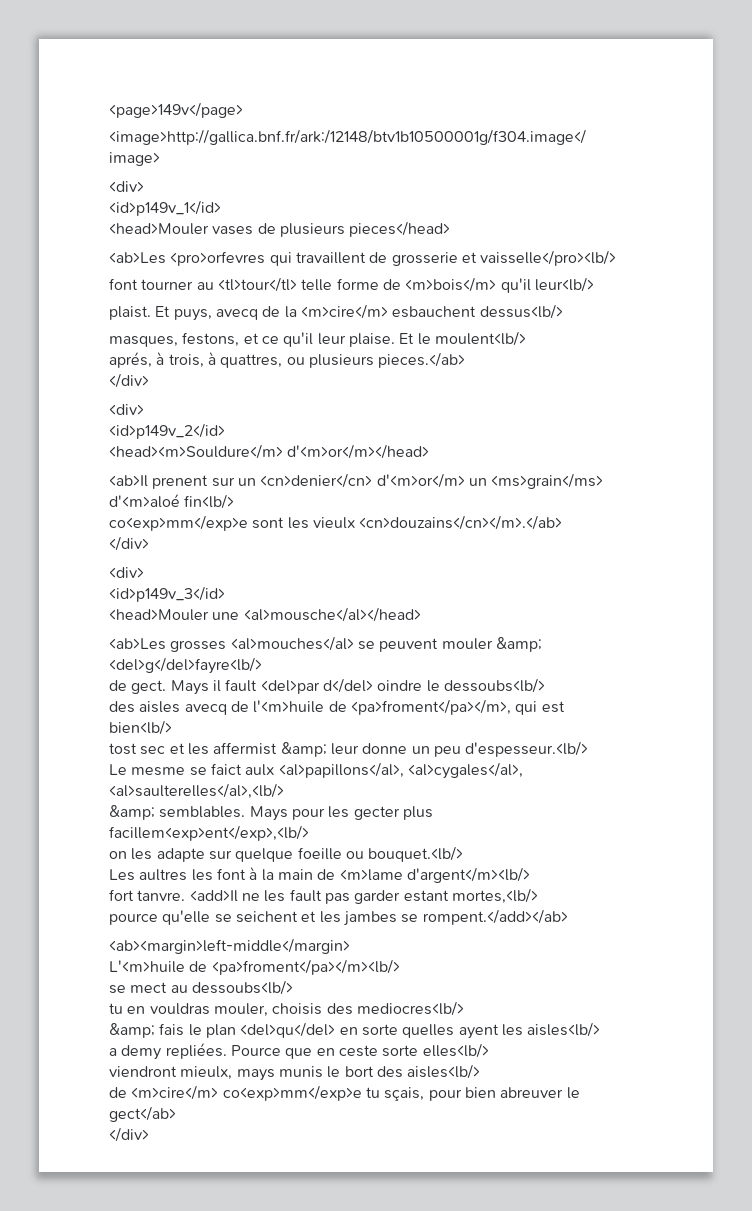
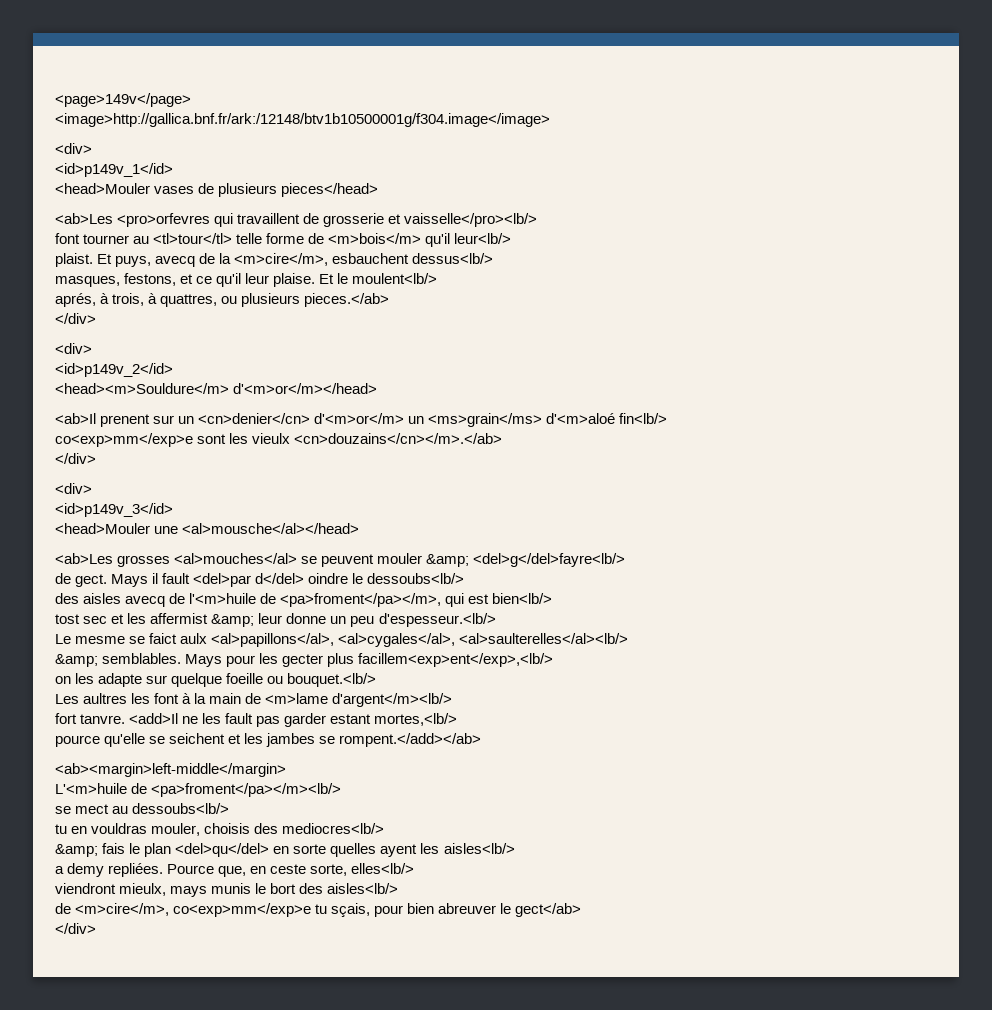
[300,304,388,319] <m>cire</m> -> [234,253,329,266] <m>cire</m>,
[109,783,284,799] <al>saulterelles</al>,<lb/> -> [459,633,629,644] <al>saulterelles</al><lb/>
[285,1048,313,1059] que -> [218,866,247,877] que,
[382,1045,419,1057] sorte -> [310,864,348,876] sorte,
[131,1085,219,1100] <m>cire</m> -> [75,903,170,916] <m>cire</m>,

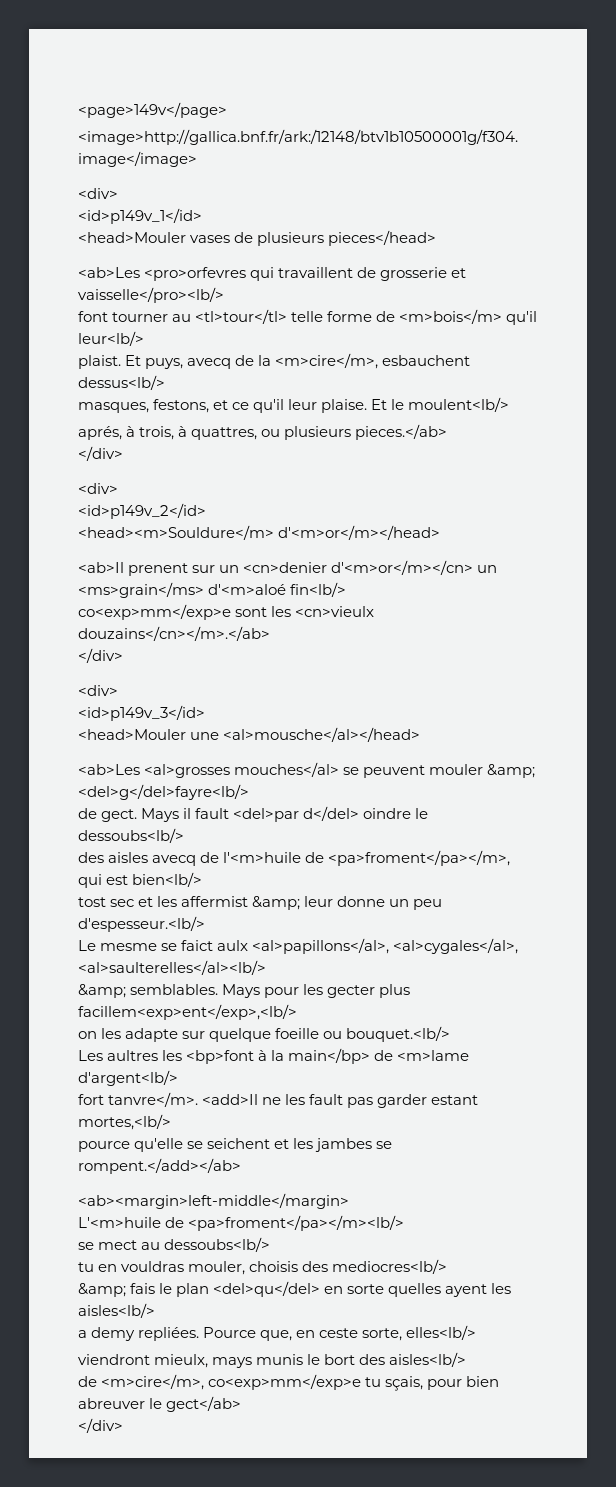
[198,413,405,424] <cn>denier</cn> d'<m>or</m> -> [243,560,474,575] <cn>denier d'<m>or</m></cn>
[252,433,503,444] vieulx <cn>douzains</cn></m>.</ab> -> [295,606,375,617] [78,626,270,641] <cn>vieulx douzains</cn></m>.</ab>
[117,553,298,567] grosses <al>mouches</al> -> [144,762,340,778] <al>grosses mouches</al>
[154,693,180,704] font -> [186,1050,255,1064] <bp>font
[209,693,242,704] main -> [288,1048,371,1064] main</bp>
[332,693,453,707] d'argent</m><lb/> -> [78,1070,178,1086] d'argent<lb/>
[80,714,126,724] tanvre. -> [108,1092,199,1107] tanvre</m>.

